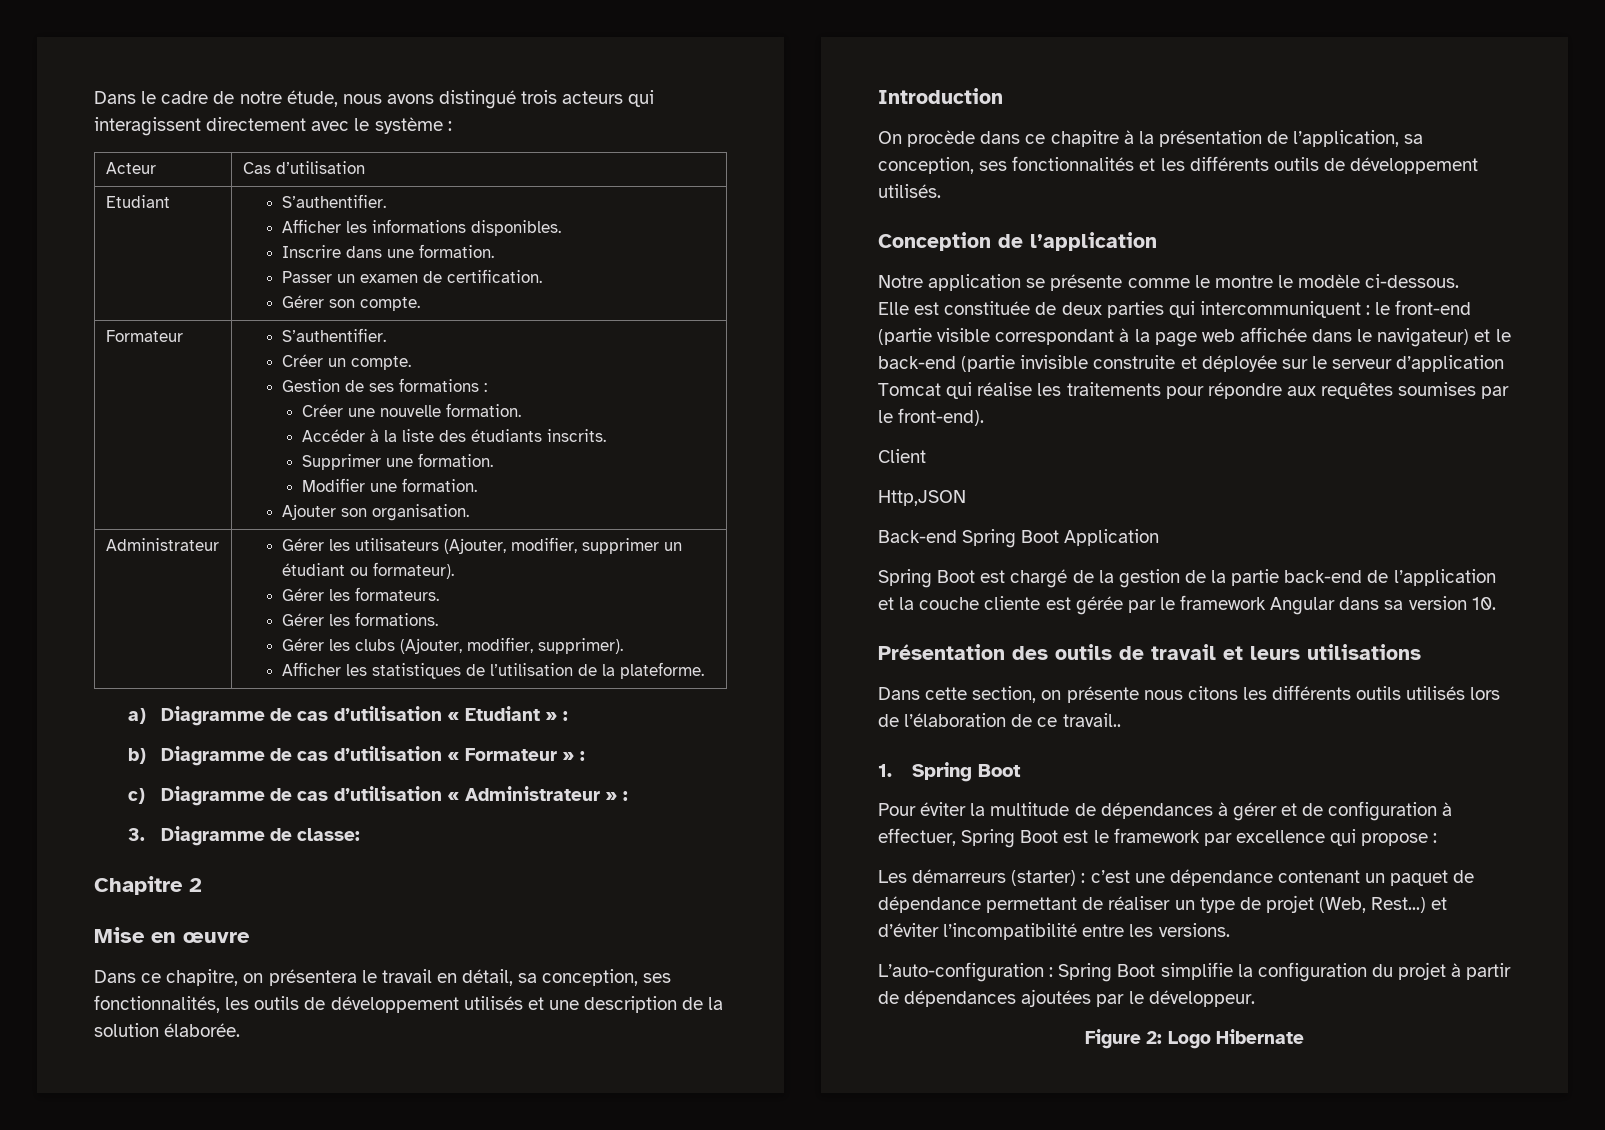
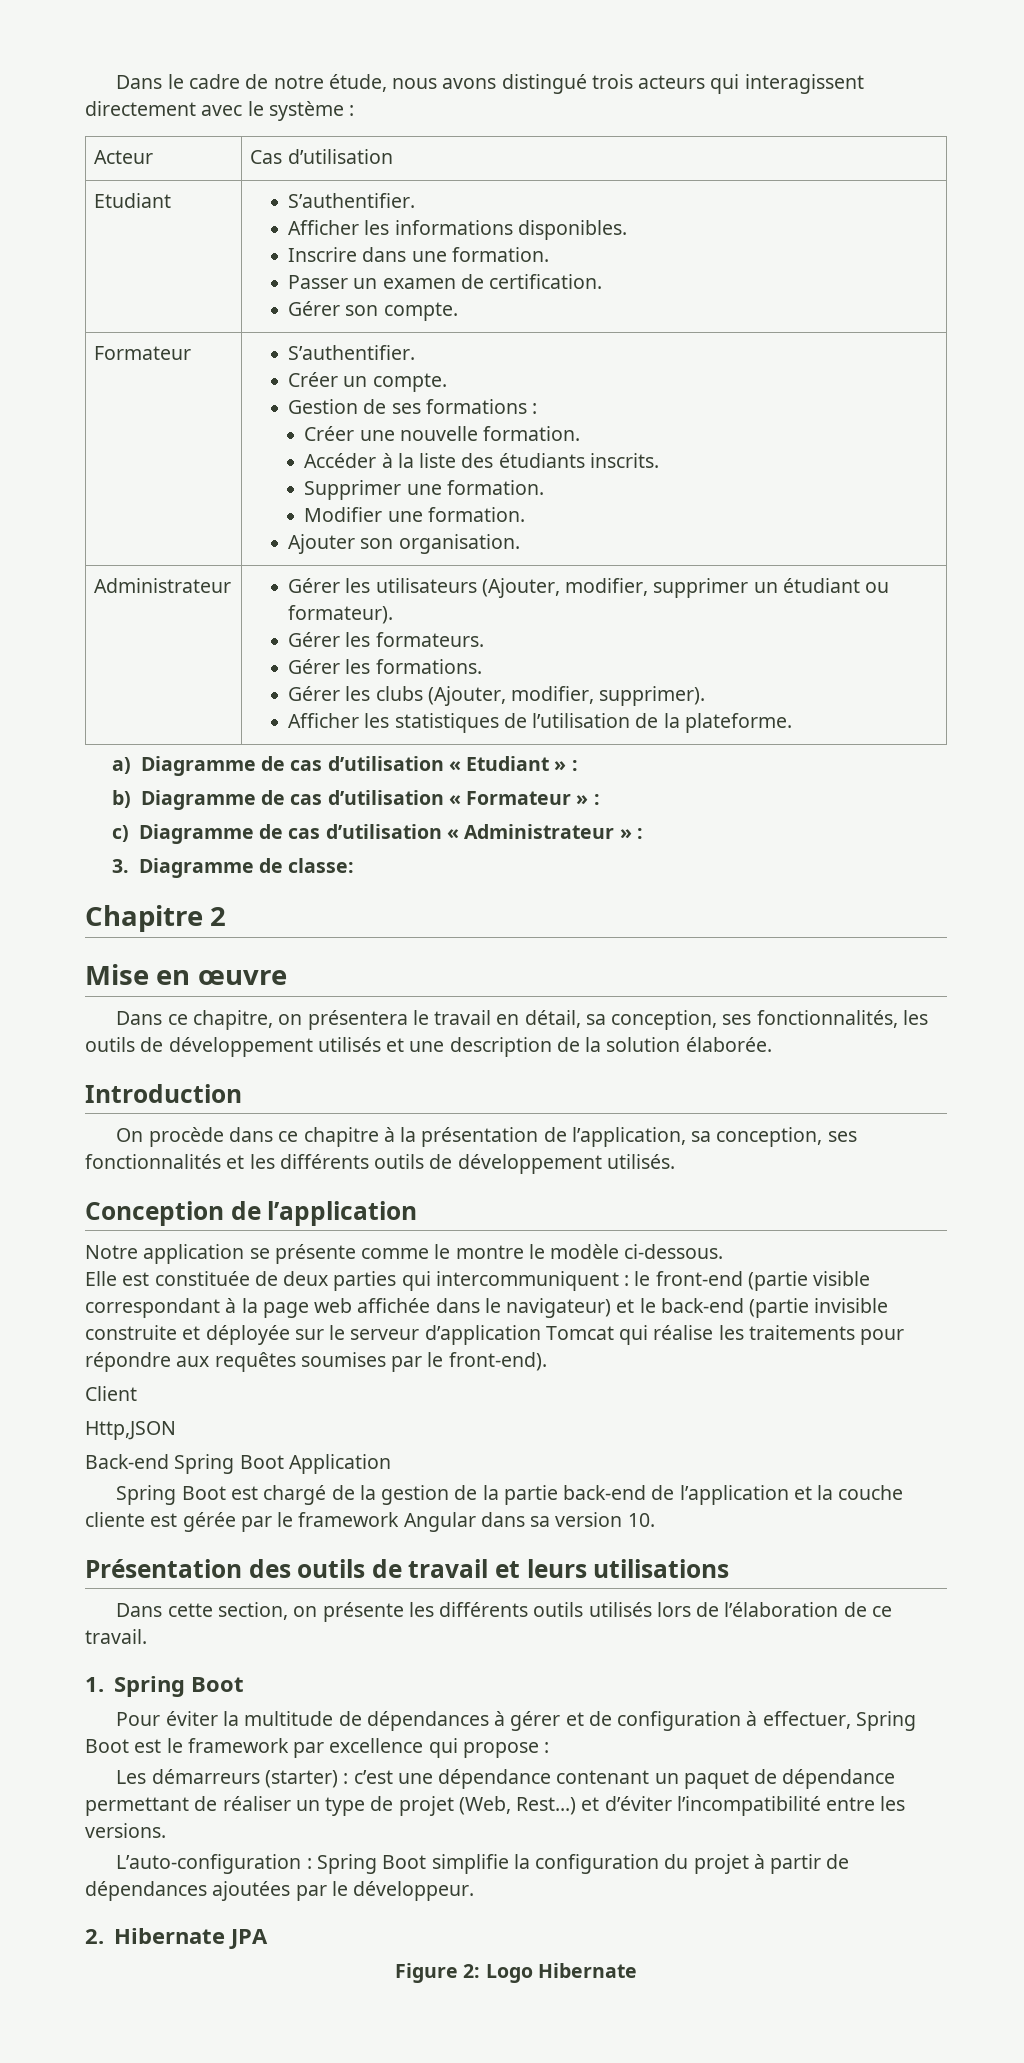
[1143,686,1238,700] nous citons -> (404, 1612) none
[1062,713,1121,727] travail.. -> [85,1629,147,1644] travail.
(1255, 998) none -> [85,1928,268,1949] // 2. Hibernate JPA

